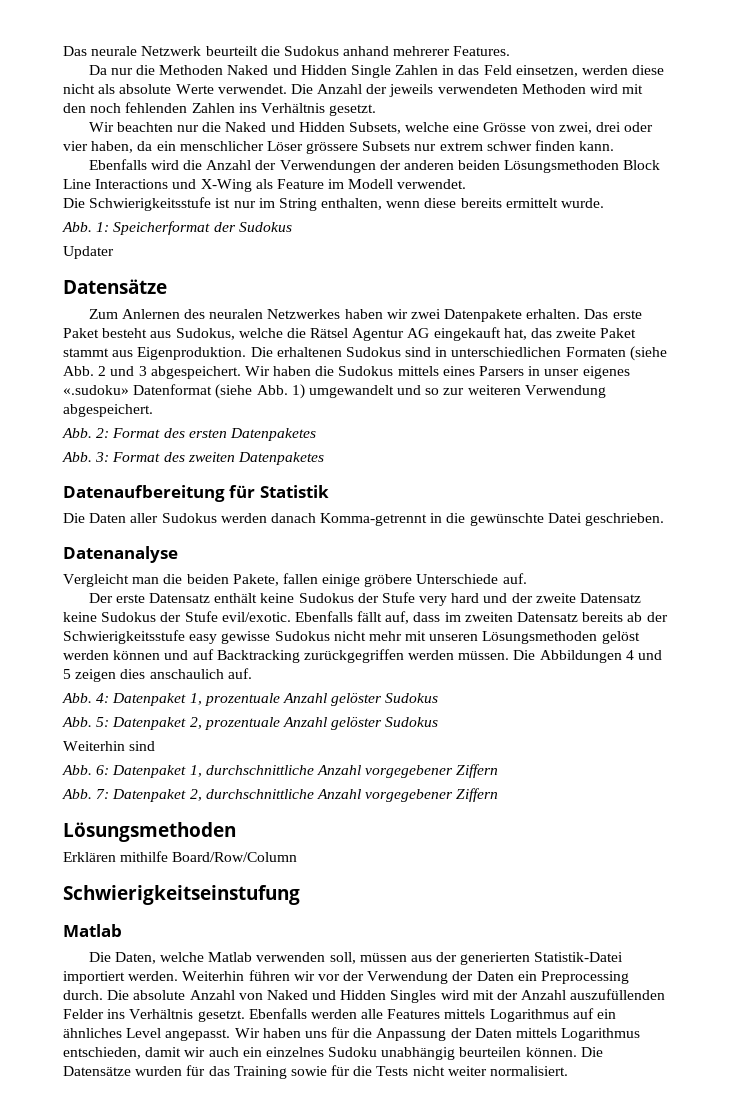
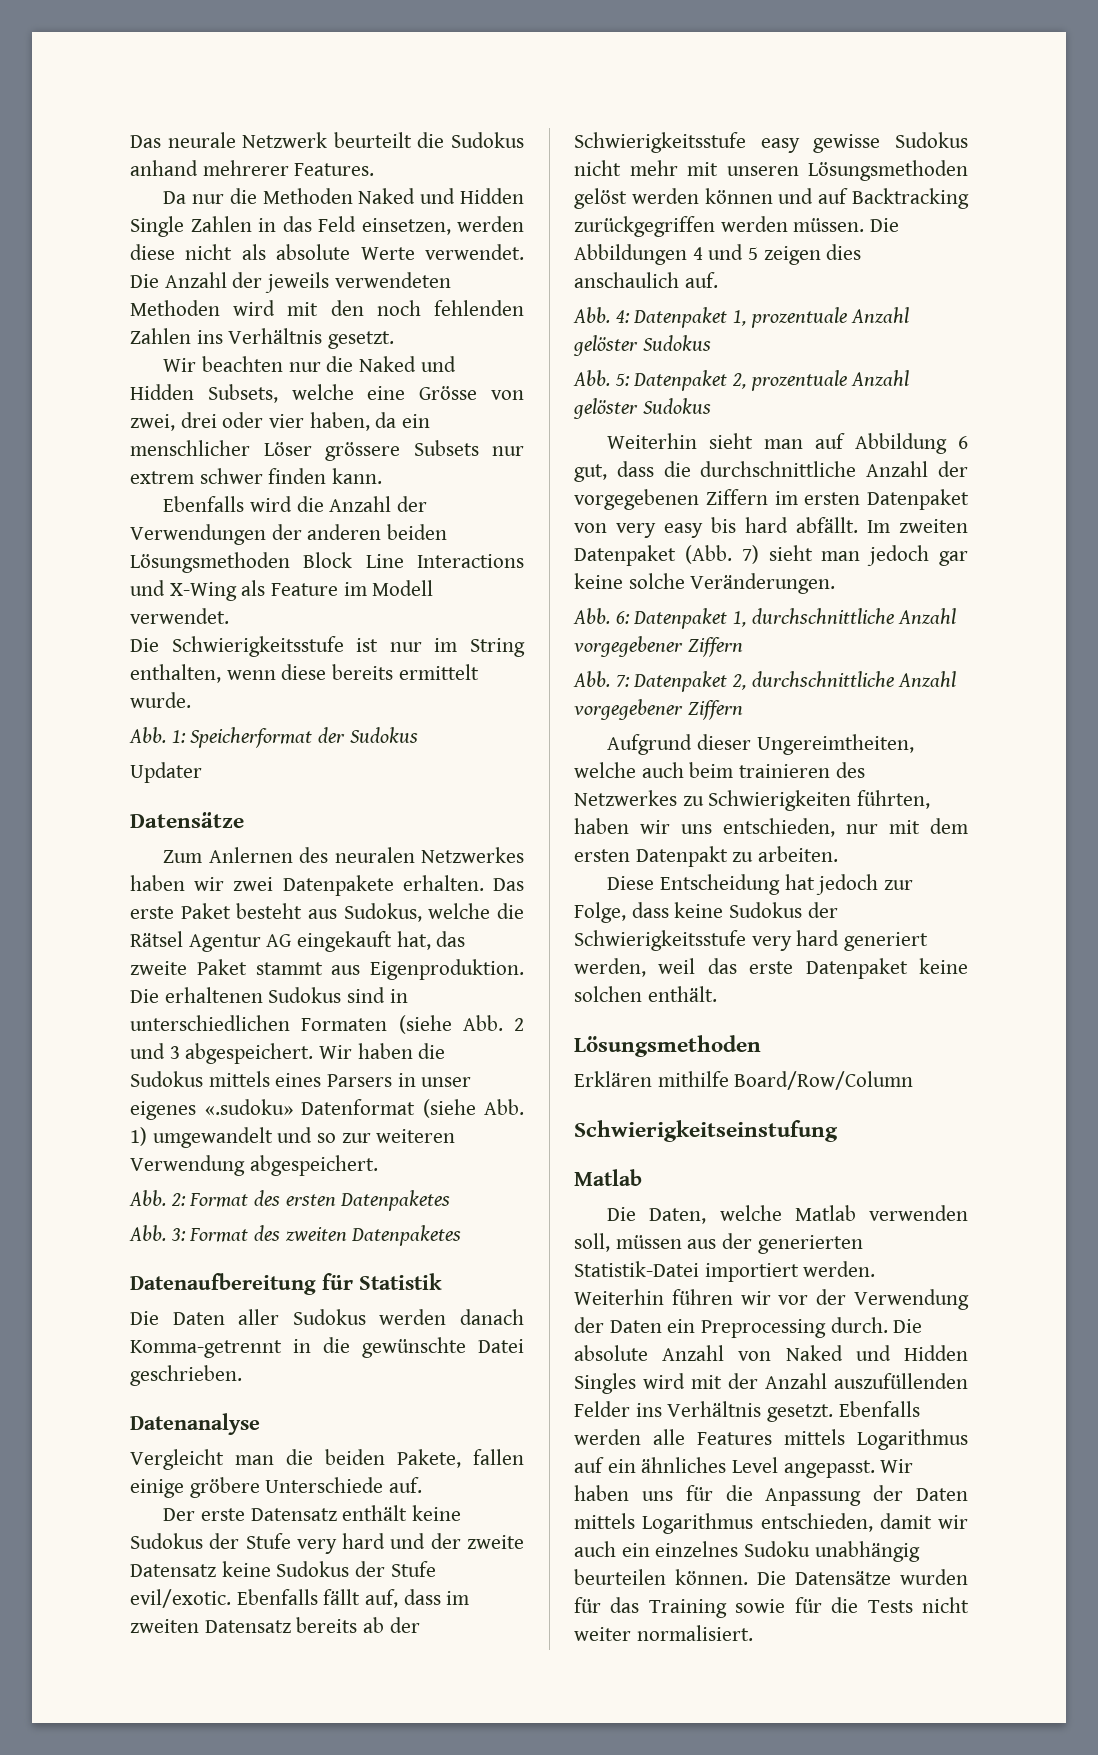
[129,741,156,751] sind -> [709,433,968,454] [574,461,968,482] [574,489,969,510] [574,517,968,538] [574,545,968,566] [574,573,836,594] sieht man auf Abbildung 6 gut, dass die durchschnittliche Anzahl der vorgegebenen Ziffern im ersten Datenpaket von very easy bis hard abfällt. Im zweiten Datenpaket (Abb. 7) sieht man jedoch gar keine solche Veränderungen.
(499, 795) none -> [607,734,914,755] [574,762,865,778] [574,790,931,811] [574,818,968,837] [574,846,839,867] [607,874,913,895] [574,902,838,923] [574,930,929,951] [574,958,968,979] [574,986,717,1002] // Aufgrund dieser Ungereimtheiten, welche auch beim trainieren des Netzwerkes zu Schwierigkeiten führten, haben wir uns entschieden, nur mit dem ersten Datenpakt zu arbeiten. // Diese Entscheidung hat jedoch zur Folge, dass keine Sudokus der Schwierigkeitsstufe very hard generiert werden, weil das erste Datenpaket keine solchen enthält.

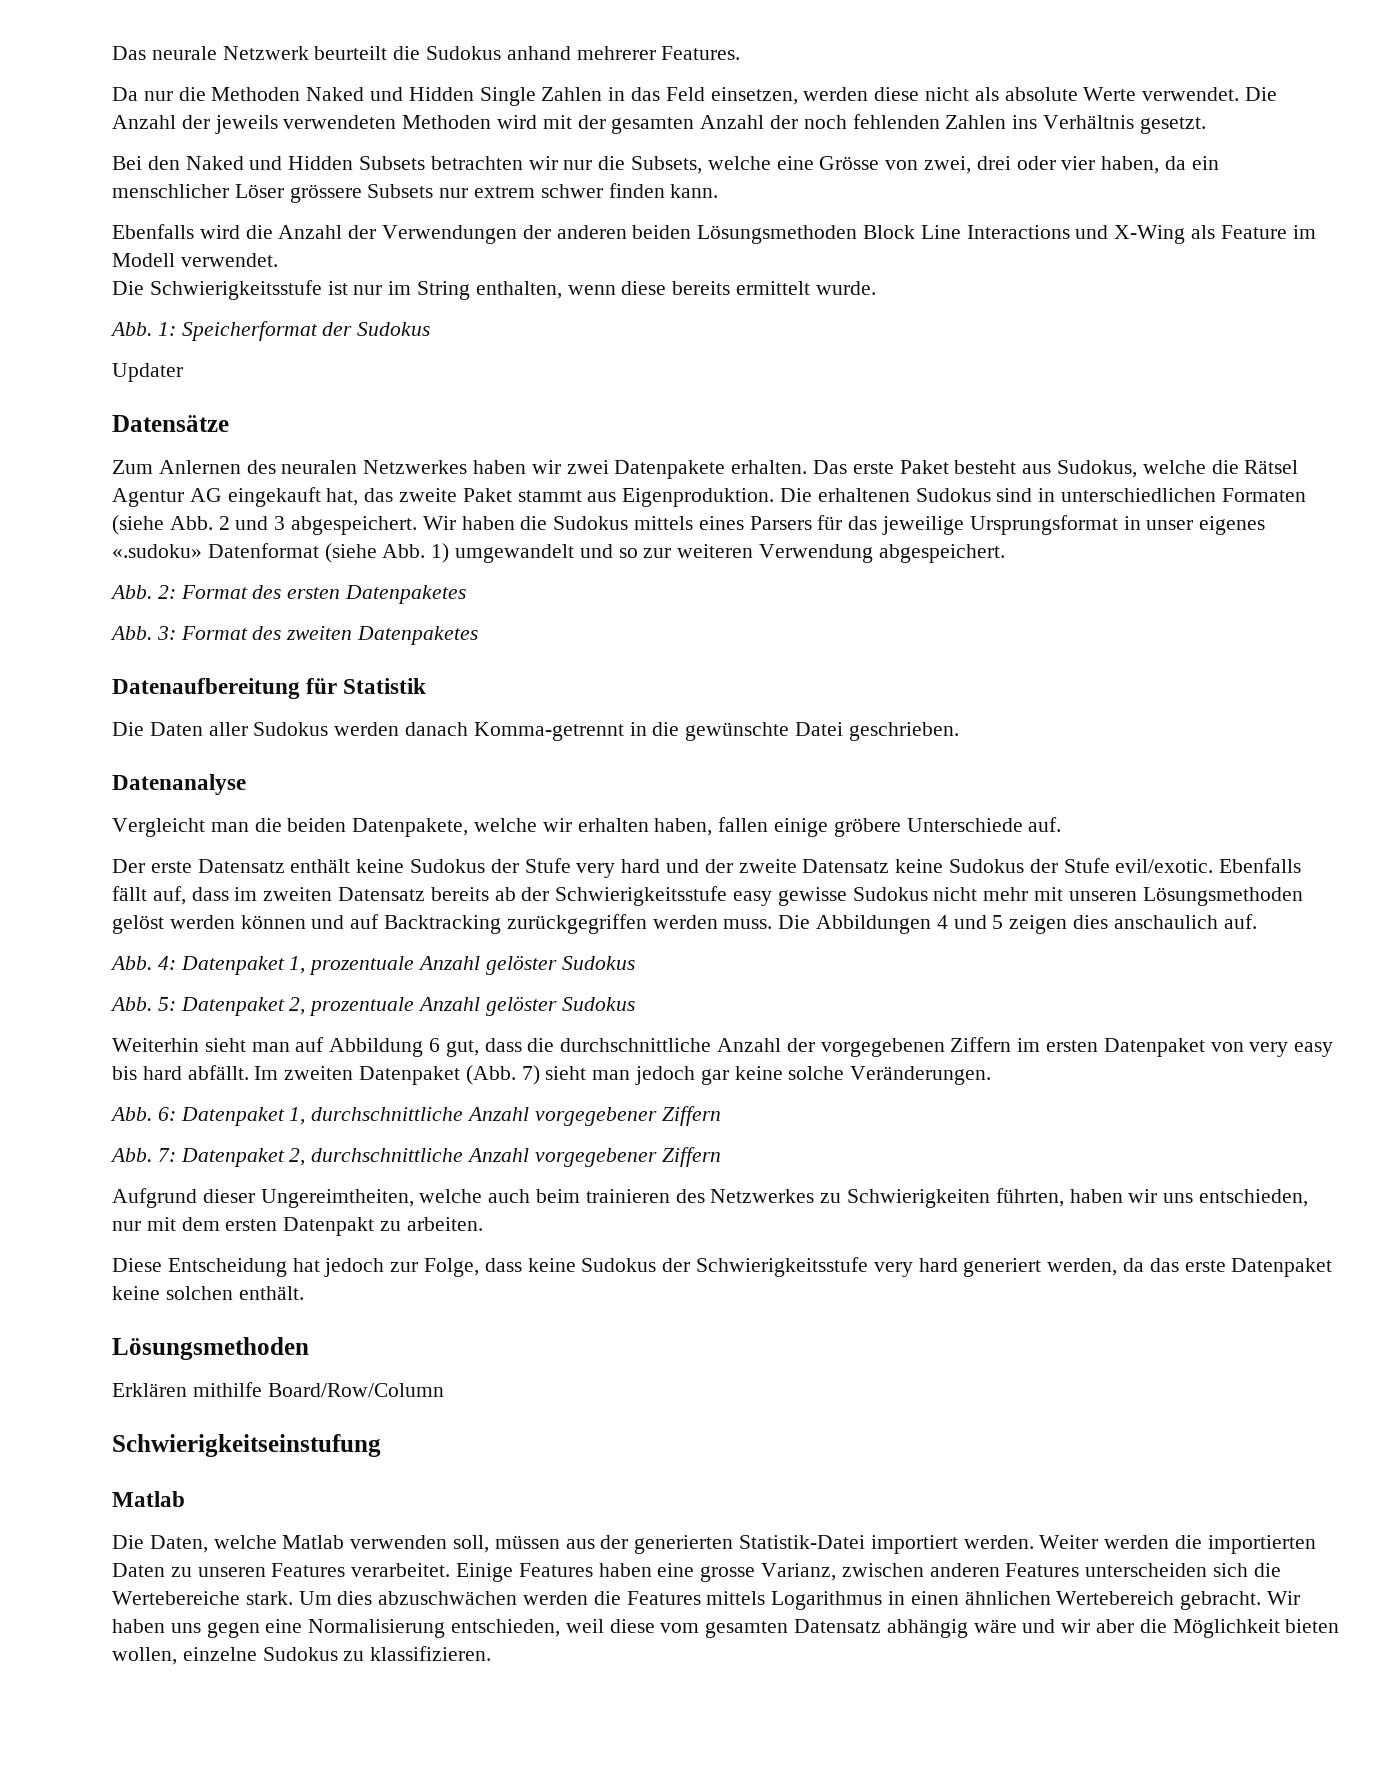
[330,300,364,316] den -> [577,115,799,134] der gesamten Anzahl der
[163,356,456,372] [130,384,194,400] Wir beachten nur die Naked und Hidden -> [112,156,626,170] Bei den Naked und Hidden Subsets betrachten wir nur die
(393, 1080) none -> [817,515,1118,535] für das jeweilige Ursprungsformat
[397,1449,461,1468] Pakete, -> [352,818,713,837] Datenpakete, welche wir erhalten haben,
[793,218,865,232] müssen. -> [723,919,773,929] muss.
[658,958,696,974] weil -> [1123,1258,1145,1272] da
[574,1289,969,1310] [574,1317,923,1338] [574,1345,968,1361] [574,1373,968,1394] [574,1401,920,1422] [574,1429,968,1450] [574,1457,914,1478] [574,1485,968,1506] [574,1513,968,1534] [574,1541,920,1562] [574,1569,968,1585] [574,1597,969,1618] [574,1625,753,1641] Weiterhin führen wir vor der Verwendung der Daten ein Preprocessing durch. Die absolute Anzahl von Naked und Hidden Singles wird mit der Anzahl auszufüllenden Felder ins Verhältnis gesetzt. Ebenfalls werden alle Features mittels Logarithmus auf ein ähnliches Level angepasst. Wir haben uns für die Anpassung der Daten mittels Logarithmus entschieden, damit wir auch ein einzelnes Sudoku unabhängig beurteilen können. Die Datensätze wurden für das Training sowie für die Tests nicht weiter normalisiert. -> [1039,1535,1316,1554] [112,1563,1281,1582] [112,1591,1301,1610] [112,1619,1340,1638] [112,1646,492,1665] Weiter werden die importierten Daten zu unseren Features verarbeitet. Einige Features haben eine grosse Varianz, zwischen anderen Features unterscheiden sich die Wertebereiche stark. Um dies abzuschwächen werden die Features mittels Logarithmus in einen ähnlichen Wertebereich gebracht. Wir haben uns gegen eine Normalisierung entschieden, weil diese vom gesamten Datensatz abhängig wäre und wir aber die Möglichkeit bieten wollen, einzelne Sudokus zu klassifizieren.

